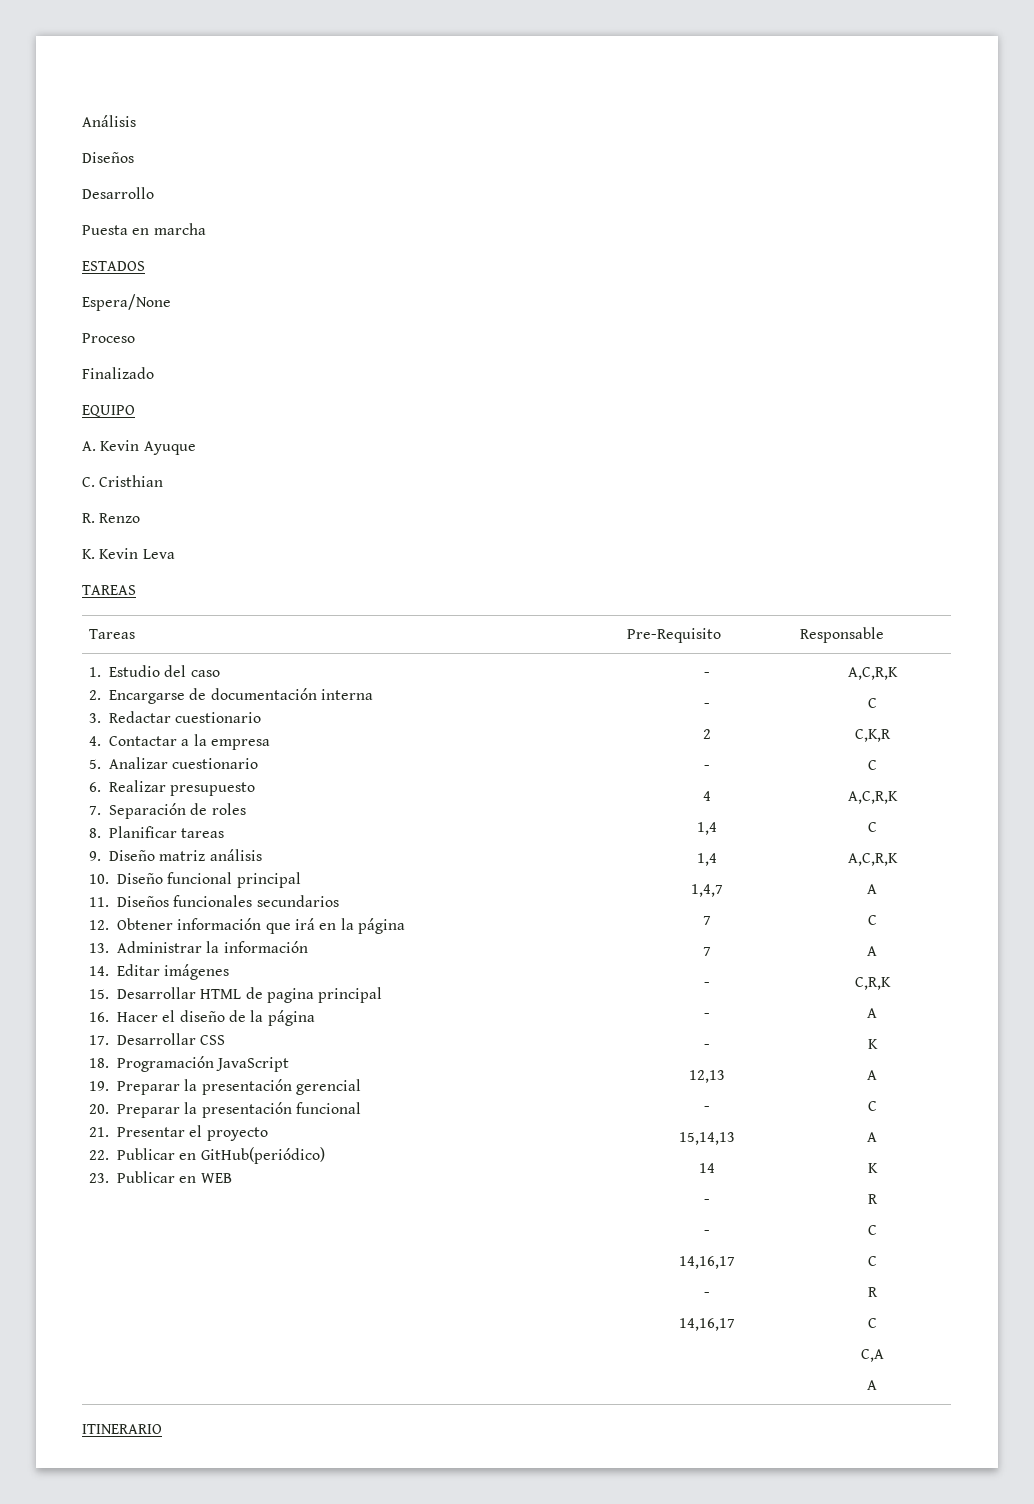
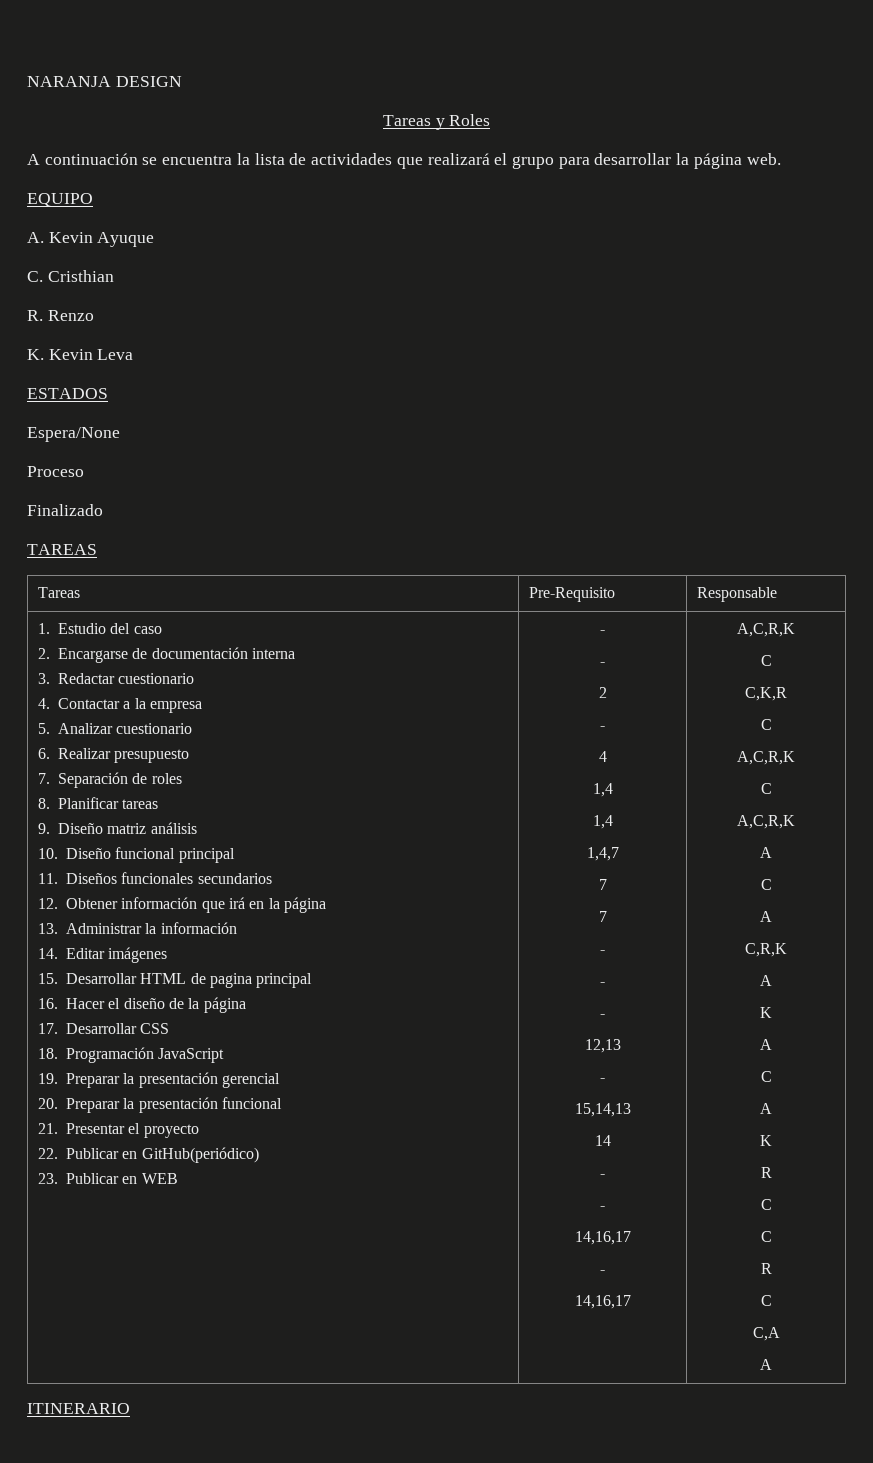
[82,115,136,127] [82,152,134,163] [82,187,154,199] [82,223,206,235] [82,261,145,271] [82,294,171,311] [82,333,135,343] [82,367,154,379] Análisis // Diseños // Desarrollo // Puesta en marcha // ESTADOS // Espera/None // Proceso // Finalizado -> [27,76,182,87] [382,114,491,130] [27,153,781,169] NARANJA DESIGN // Tareas y Roles // A continuación se encuentra la lista de actividades que realizará el grupo para desarrollar la página web.
(175, 554) none -> [27,388,108,399] [27,427,120,442] [27,466,84,477] [27,504,103,516] // ESTADOS // Espera/None // Proceso // Finalizado

